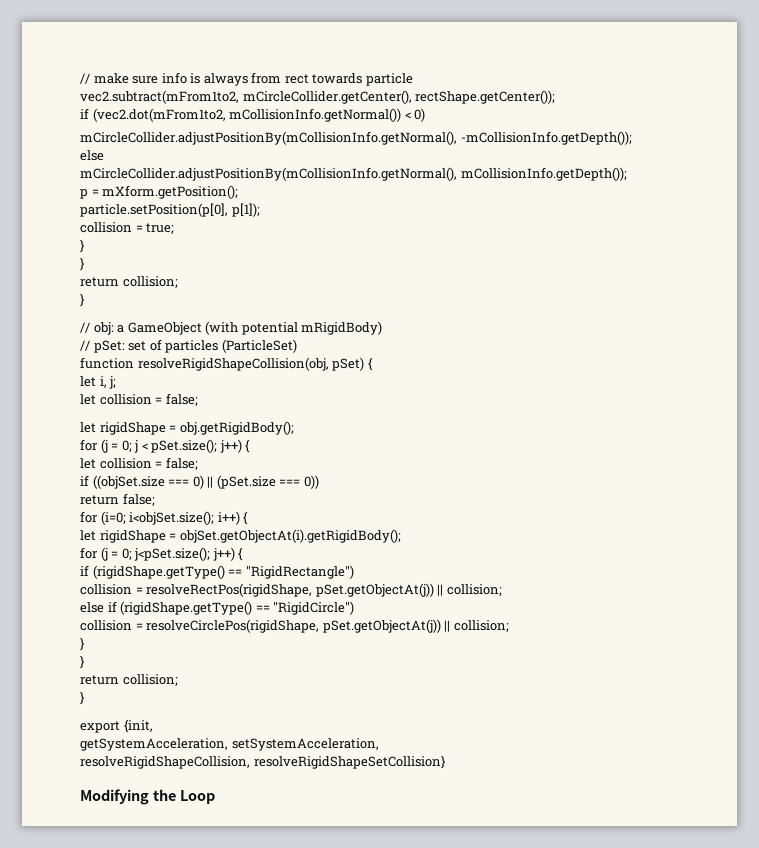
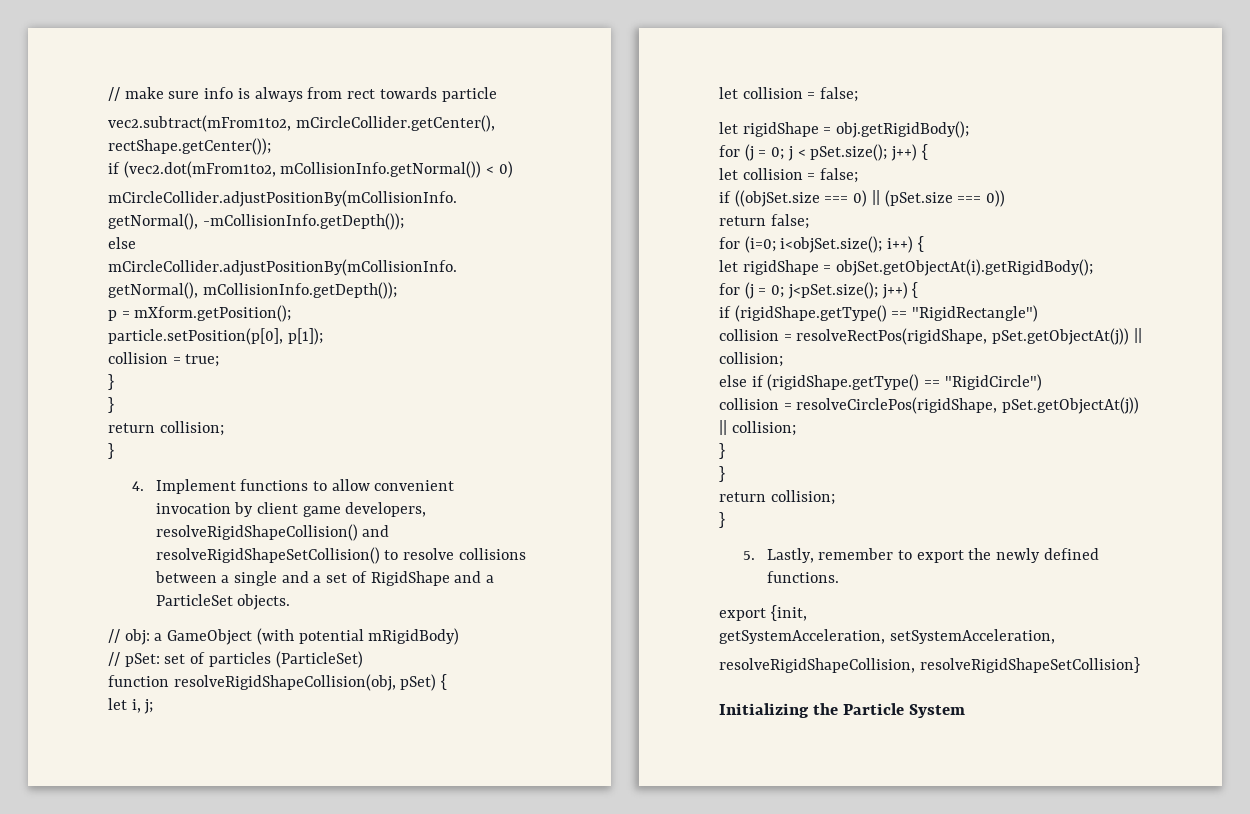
(85, 300) none -> [131,479,455,494] [155,502,427,517] [155,524,390,541] [155,547,526,564] [154,571,495,586] [155,594,291,610] // 4. Implement functions to allow convenient invocation by client game developers, resolveRigidShapeCollision() and resolveRigidShapeSetCollision() to resolve collisions between a single and a set of RigidShape and a ParticleSet objects.
(85, 698) none -> [742,548,1099,563] [766,571,839,583] // 5. Lastly, remember to export the newly defined functions.
[80,789,215,805] Modifying the Loop -> [719,703,966,718] Initializing the Particle System

